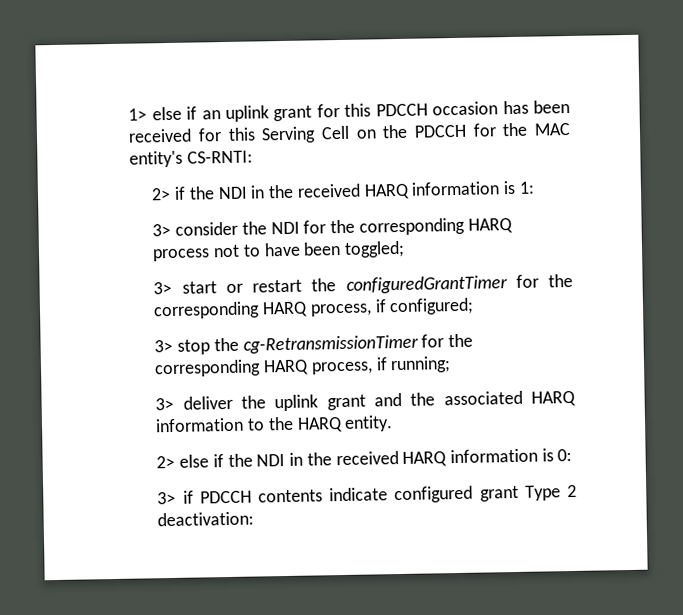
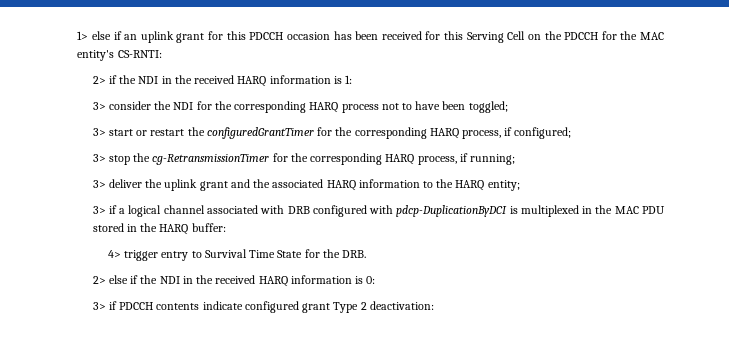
[344,415,394,432] entity. -> [487,180,520,191] [92,205,666,217] [92,223,226,235] [107,249,367,261] entity; // 3> if a logical channel associated with DRB configured with pdcp-DuplicationByDCI is multiplexed in the MAC PDU stored in the HARQ buffer: // 4> trigger entry to Survival Time State for the DRB.

